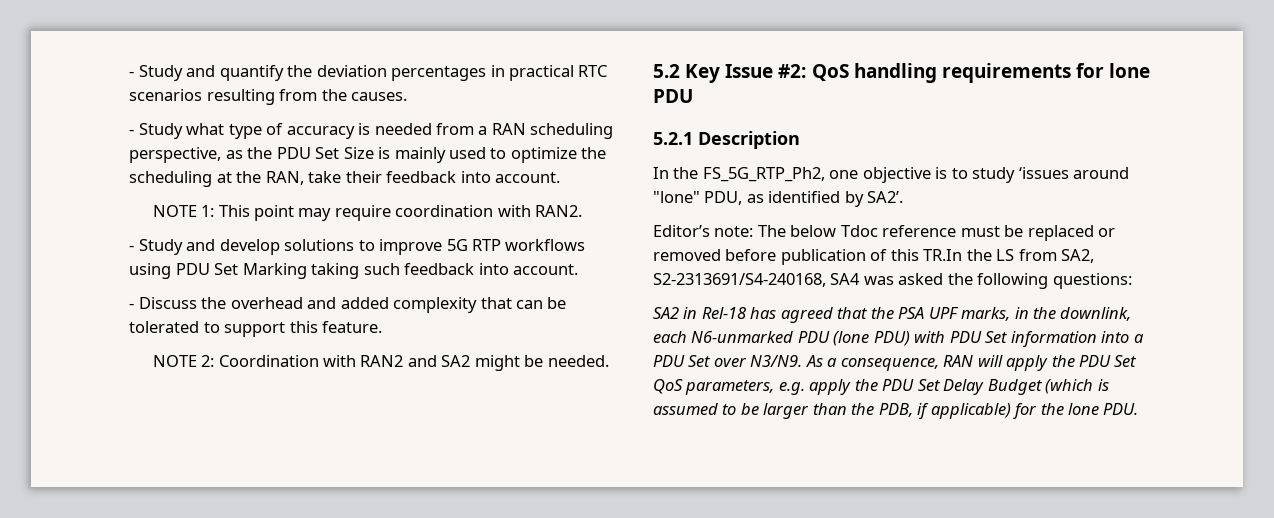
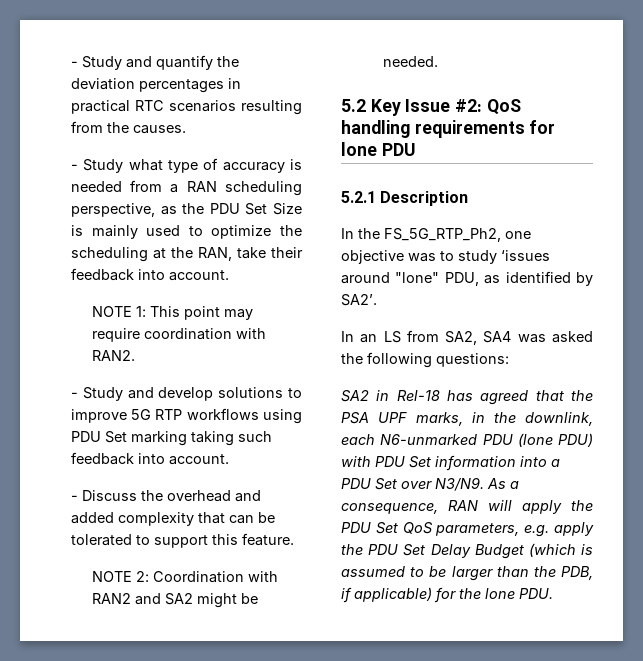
[242,263,307,279] Marking -> [130,431,187,446] marking
[935,167,948,179] is -> [408,253,436,262] was
[653,225,1116,241] [653,249,992,265] Editor’s note: The below Tdoc reference must be replaced or removed before publication of this TR.In the -> [341,331,378,343] In an
[653,273,826,287] S2-2313691/S4-240168, -> (478, 338) none

